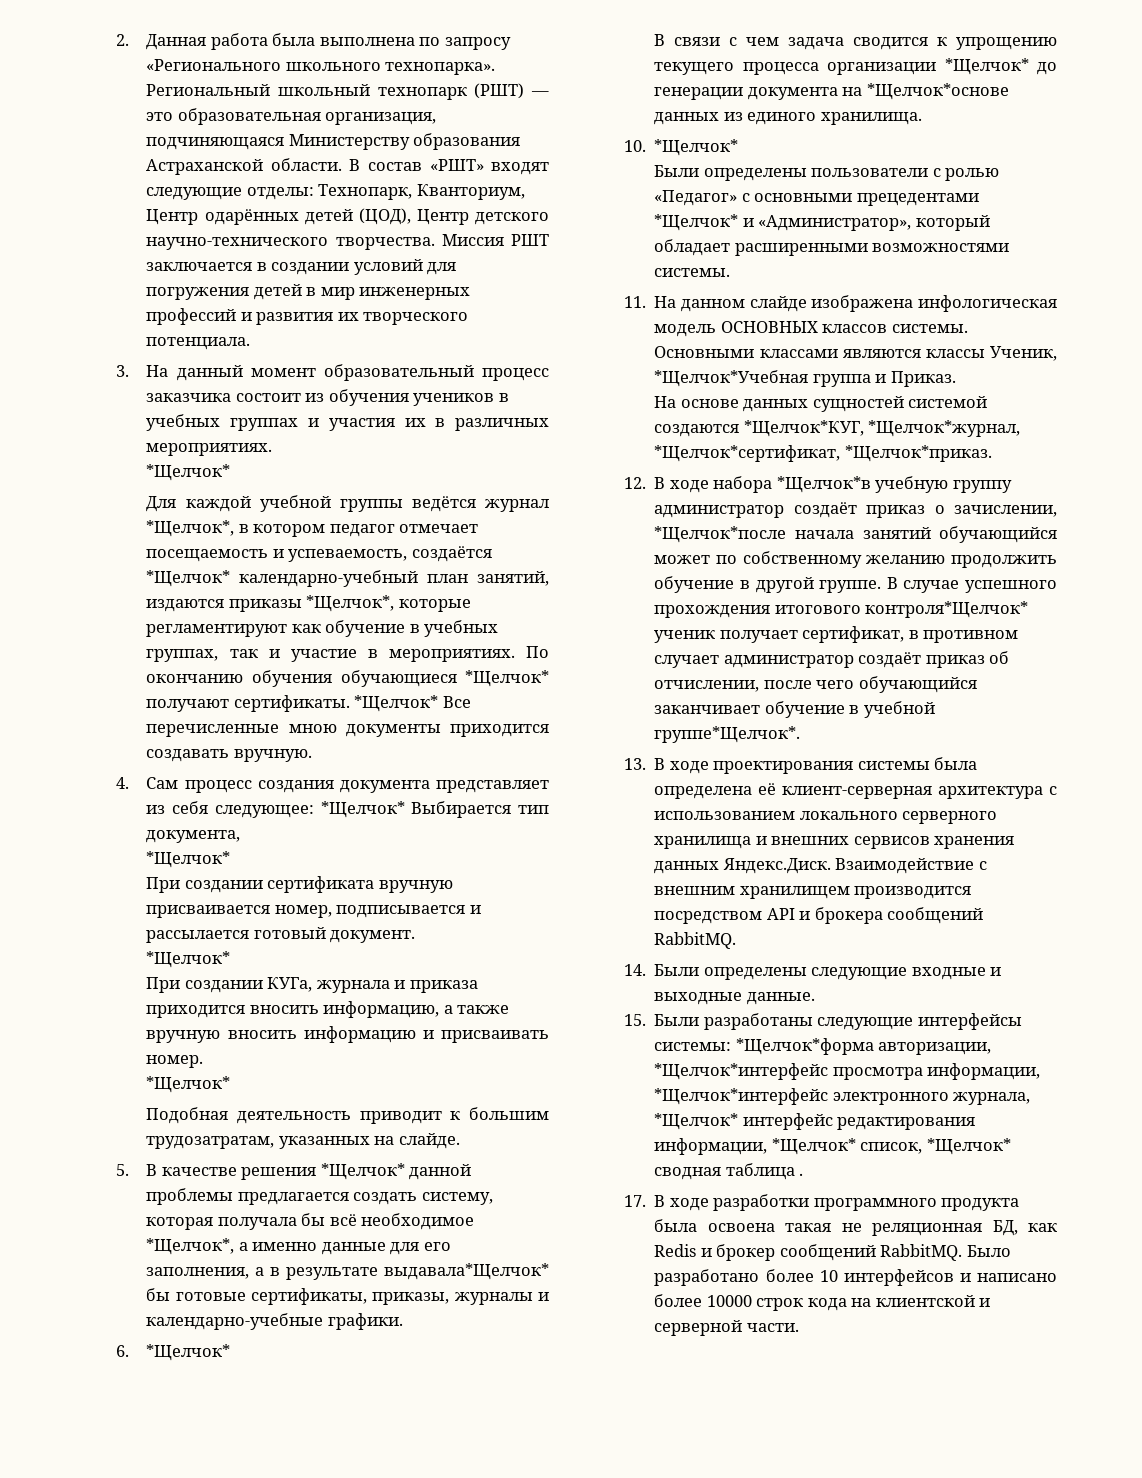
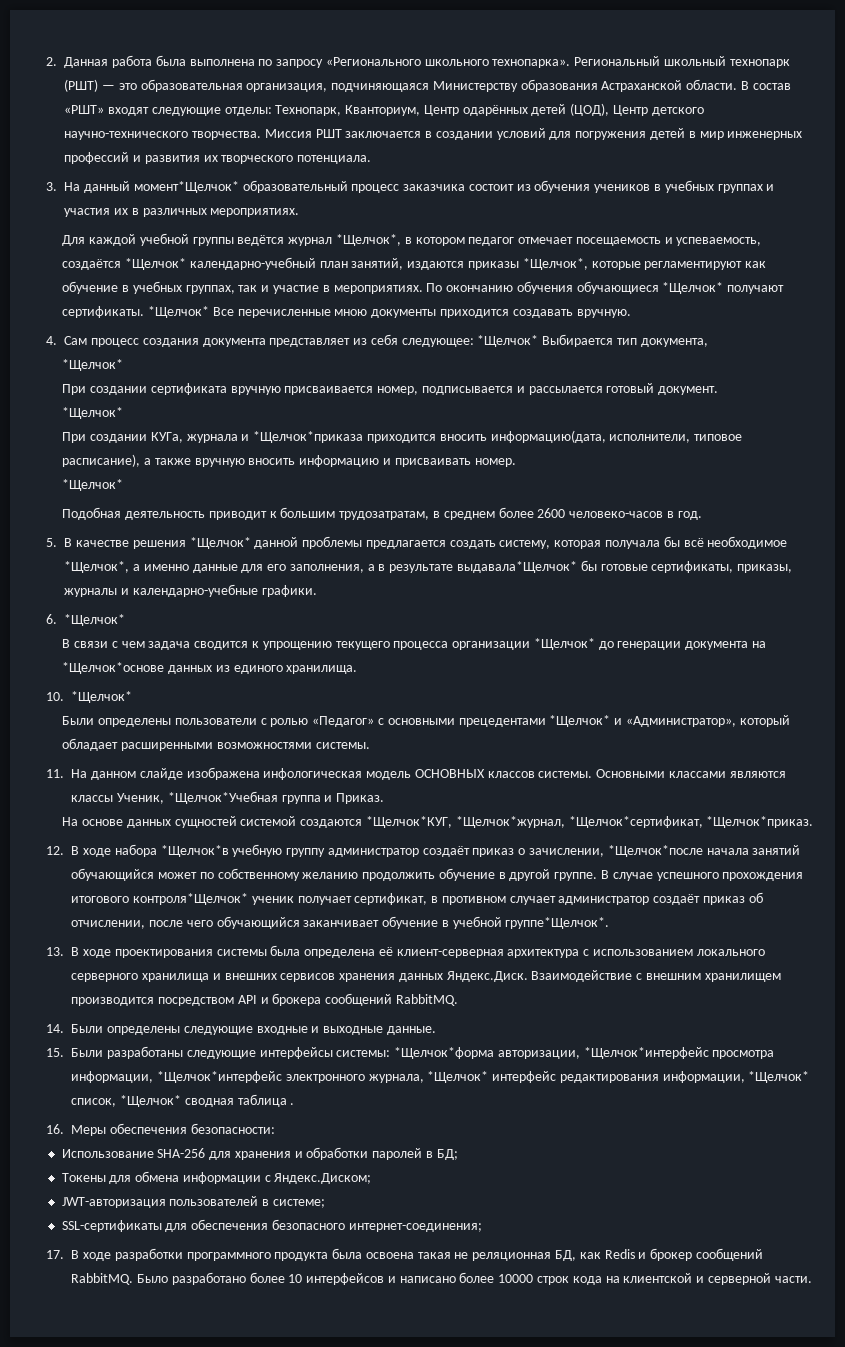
[250,368,316,377] момент -> [133,181,239,193] момент*Щелчок*
[146,464,231,481] // *Щелчок* -> (300, 212) none
[409,980,478,993] приказа -> [253,431,364,443] *Щелчок*приказа
[323,1001,440,1018] информацию, -> [490,430,743,443] [62,454,141,467] информацию(дата, исполнители, типовое расписание),
[278,1133,460,1149] указанных на слайде. -> [433,507,702,520] в среднем более 2600 человеко-часов в год.
(804, 1174) none -> [46,1123,275,1136] [61,1147,458,1160] [61,1171,372,1184] [61,1196,325,1208] [61,1219,482,1232] // 16. Меры обеспечения безопасности: // Использование SHA-256 для хранения и обработки паролей в БД; // Токены для обмена информации с Яндекс.Диском; // JWT-авторизация пользователей в системе; // SSL-сертификаты для обеспечения безопасного интернет-соединения;

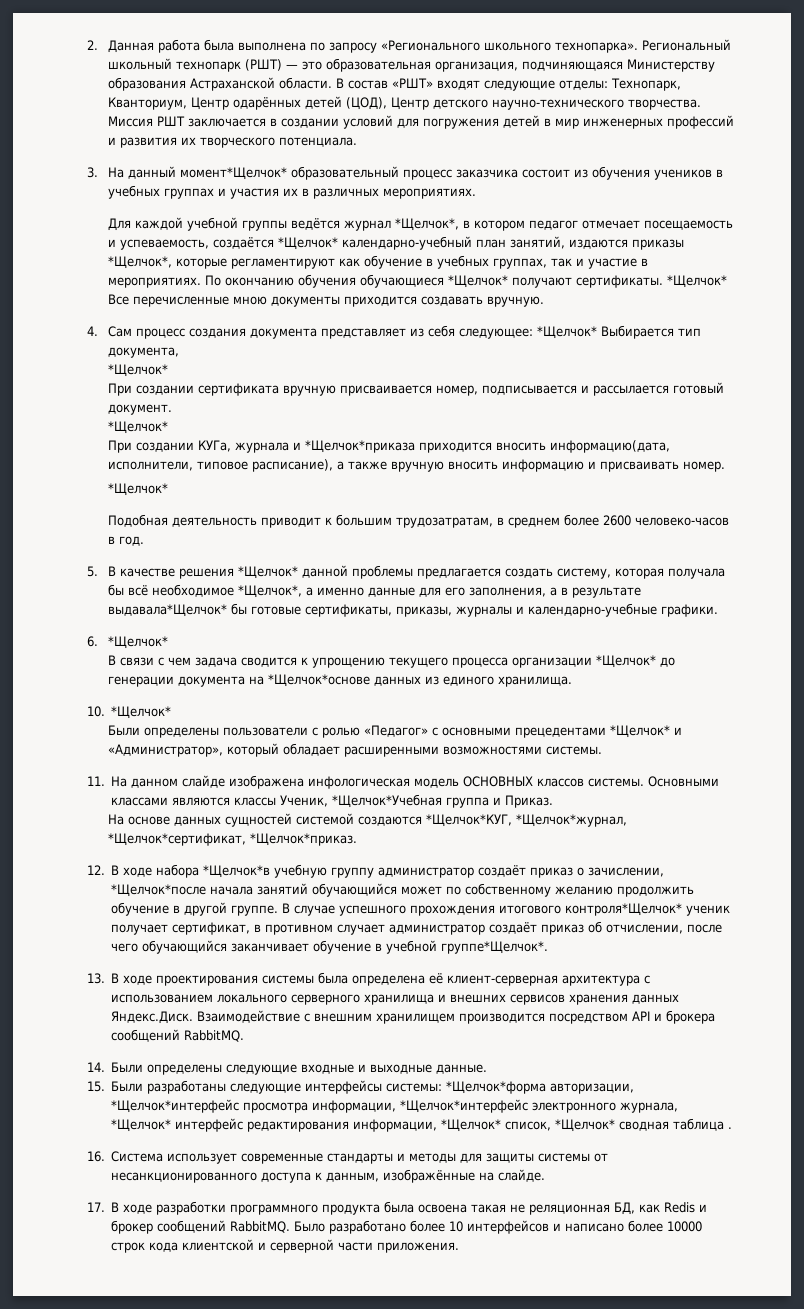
[71,1123,275,1136] [61,1147,458,1160] [61,1171,372,1184] [61,1196,325,1208] [61,1219,482,1232] Меры обеспечения безопасности: // Использование SHA-256 для хранения и обработки паролей в БД; // Токены для обмена информации с Яндекс.Диском; // JWT-авторизация пользователей в системе; // SSL-сертификаты для обеспечения безопасного интернет-соединения; -> [111,1151,609,1164] [111,1169,546,1183] Система использует современные стандарты и методы для защиты системы от несанкционированного доступа к данным, изображённые на слайде.
[605,1276,620,1283] на -> (179, 1247) none
[774,1276,812,1283] части. -> [338,1242,460,1253] части приложения.

